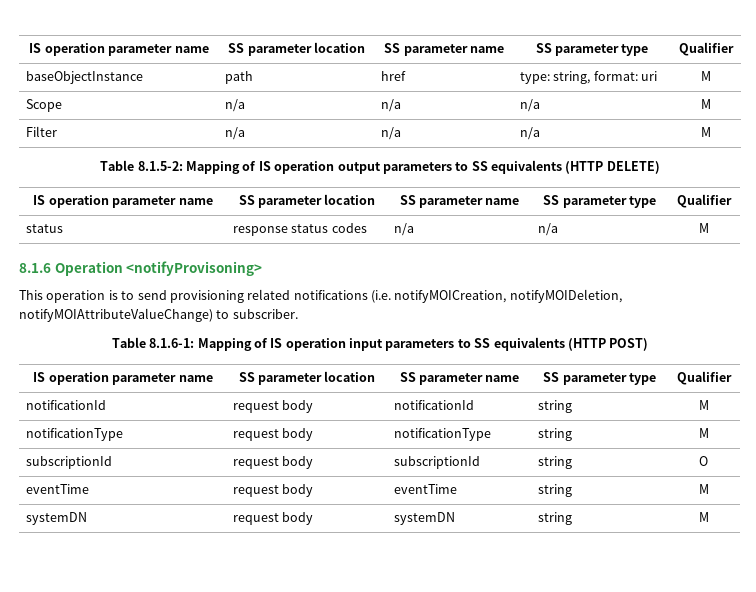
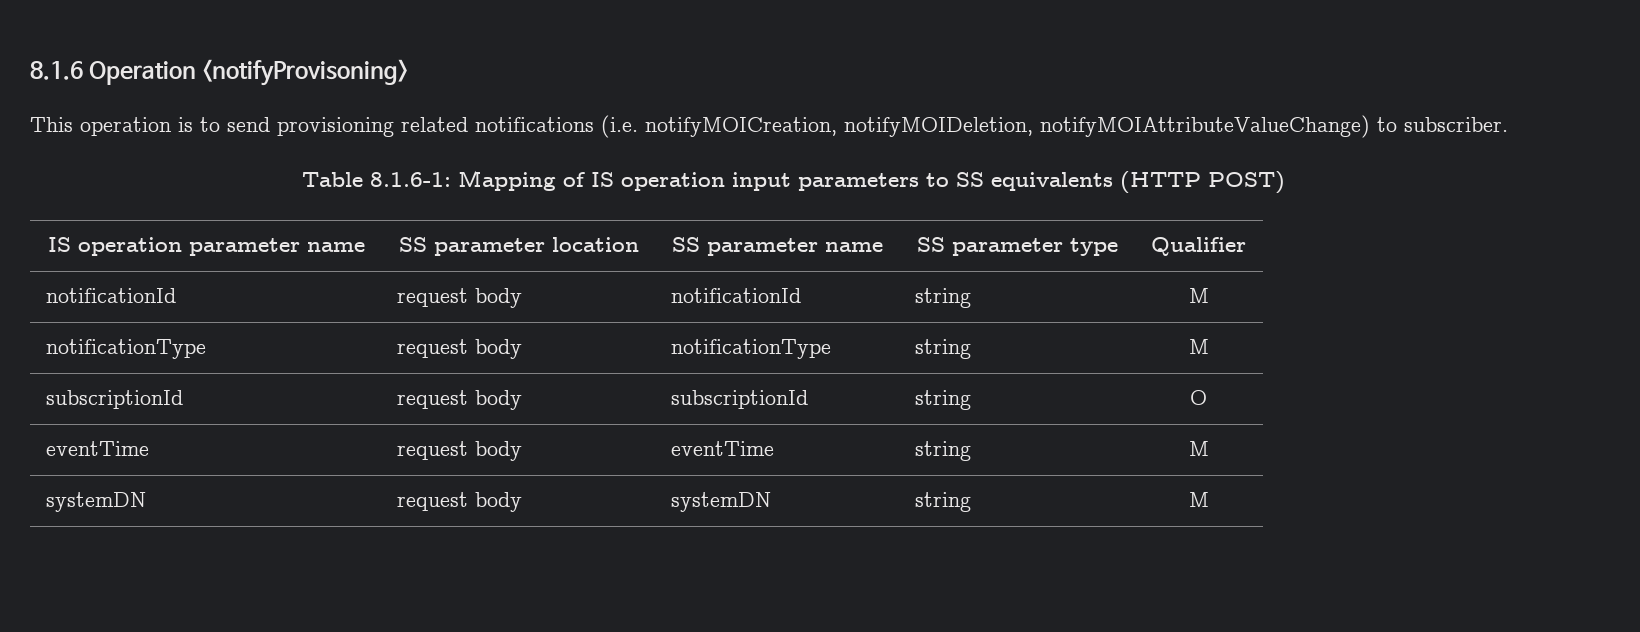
[29,43,209,56] [228,42,365,56] [384,43,504,56] [535,43,649,56] [678,42,734,56] [25,71,143,84] [224,71,253,84] [380,71,406,81] [519,71,658,84] [700,71,711,81] [25,99,62,112] [224,99,245,112] [380,99,401,112] [519,99,540,112] [700,99,711,109] [25,126,57,137] [224,127,245,140] [380,127,401,140] [519,127,540,140] [700,127,711,137] [100,160,660,174] [33,195,213,208] [238,194,376,208] [399,195,520,208] [543,195,656,208] [676,194,732,208] [25,224,63,233] [232,223,367,236] [393,223,414,236] [537,223,558,236] [698,223,709,233] IS operation parameter name | SS parameter location | SS parameter name | SS parameter type | Qualifier // baseObjectInstance | path | href | type: string, format: uri | M // Scope | n/a | n/a | n/a | M // Filter | n/a | n/a | n/a | M // Table 8.1.5-2: Mapping of IS operation output parameters to SS equivalents (HTTP DELETE) // IS operation parameter name | SS parameter location | SS parameter name | SS parameter type | Qualifier // status | response status codes | n/a | n/a | M // -> (30, 70) none

